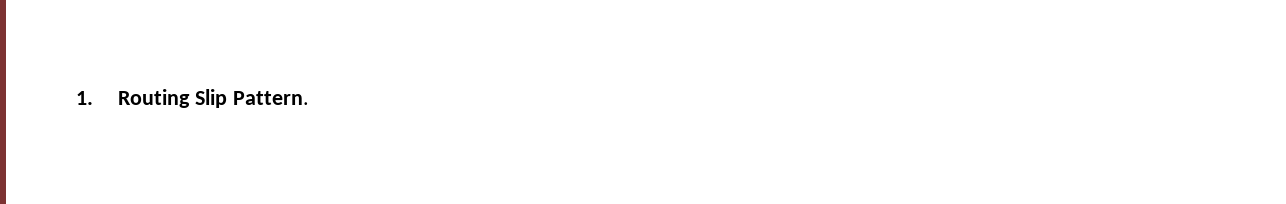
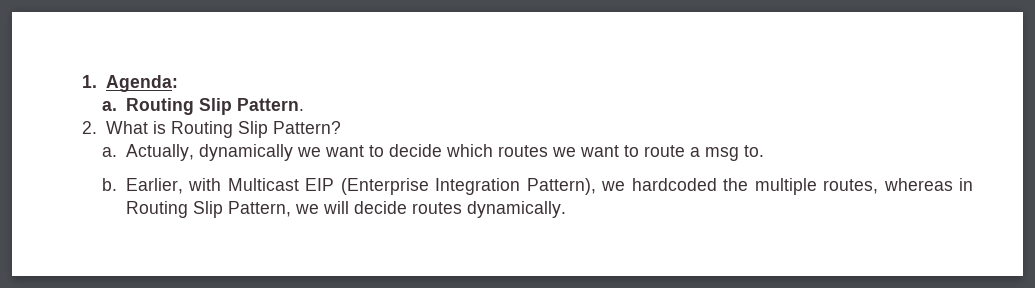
(93, 98) none -> [105,75,178,92] [102,101,118,111] Agenda: // a.
(309, 98) none -> [82,121,341,138] [102,144,764,161] [102,178,974,195] [125,201,566,218] // 2. What is Routing Slip Pattern? // a. Actually, dynamically we want to decide which routes we want to route a msg to. // b. Earlier, with Multicast EIP (Enterprise Integration Pattern), we hardcoded the multiple routes, whereas in Routing Slip Pattern, we will decide routes dynamically.

